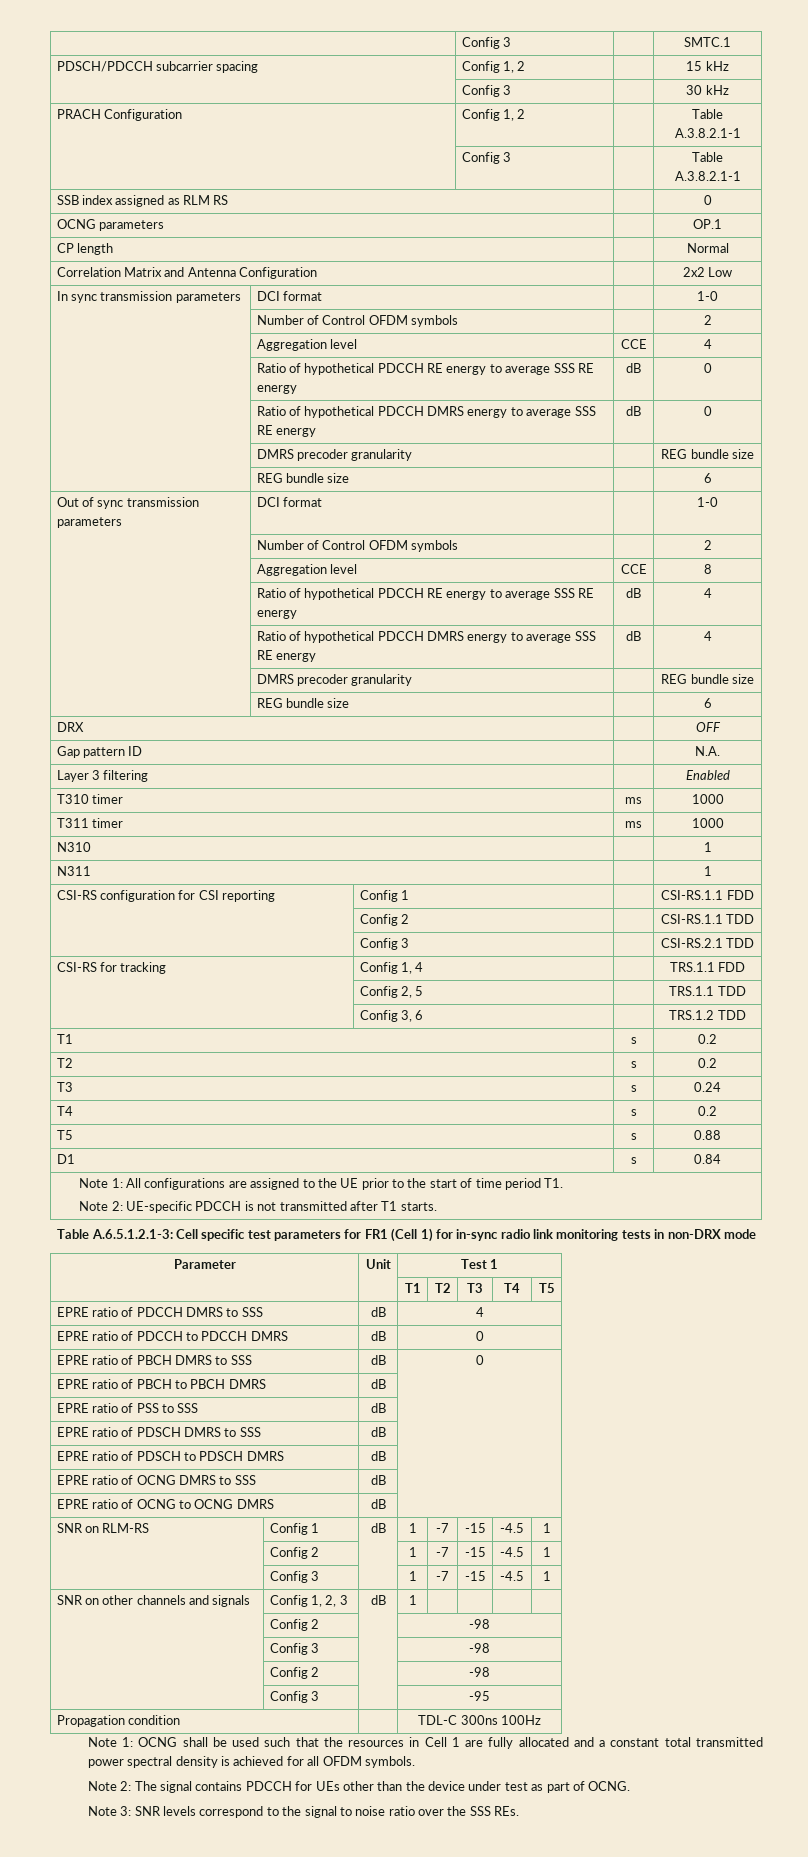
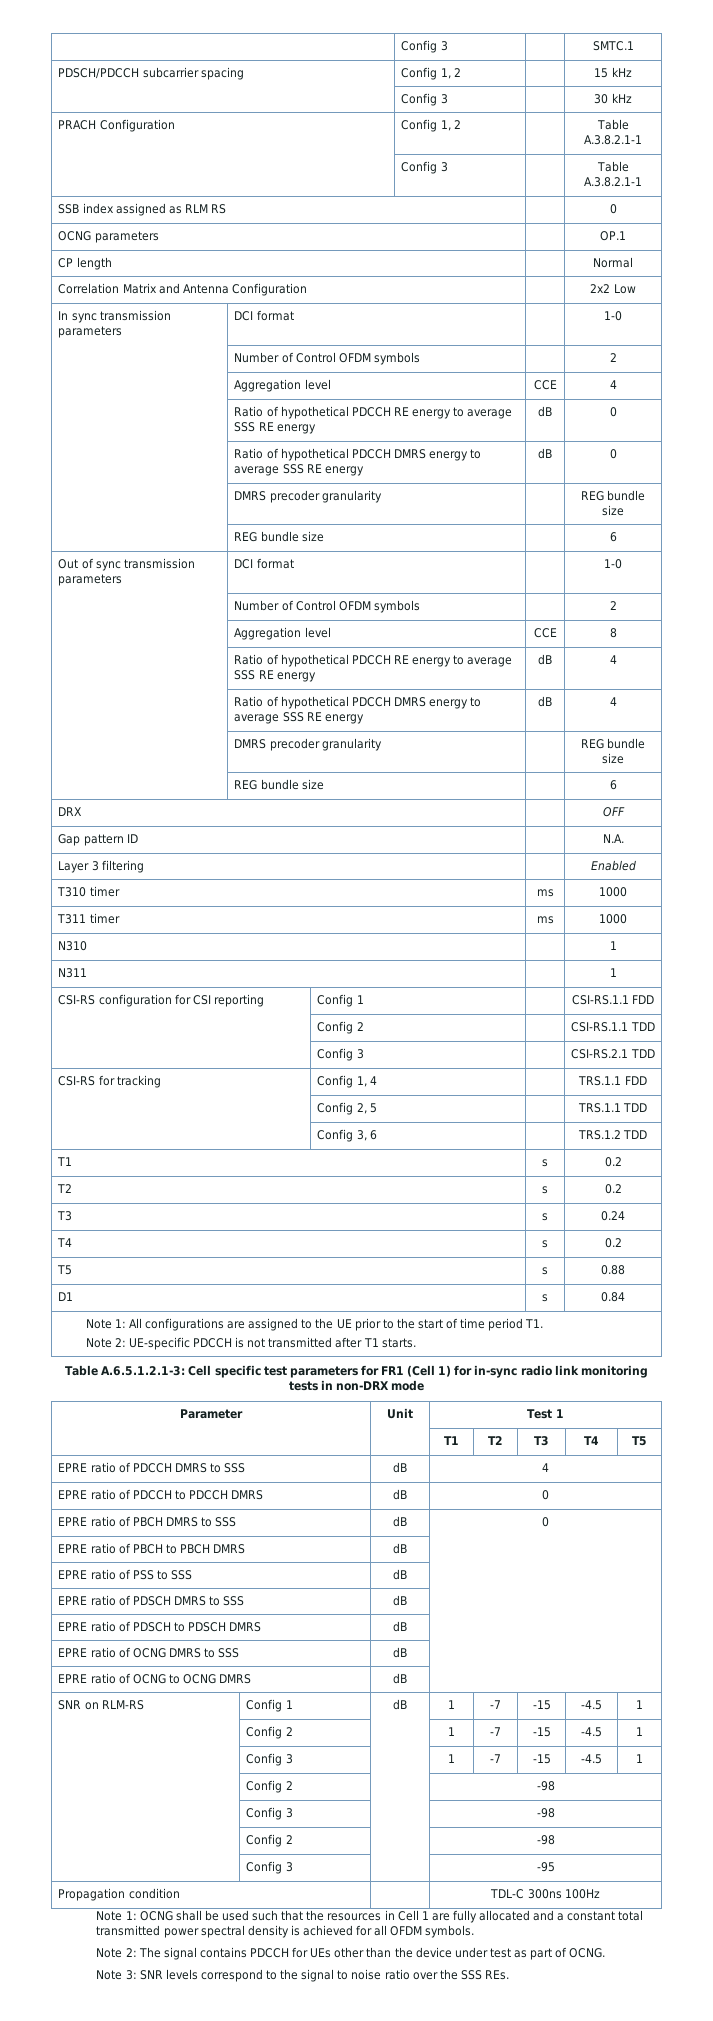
[56,1595,251,1607] [269,1595,348,1607] [370,1595,386,1605] [408,1595,417,1605] // SNR on other channels and signals | Config 1, 2, 3 | dB | 1 | | | | -> (643, 1758) none

